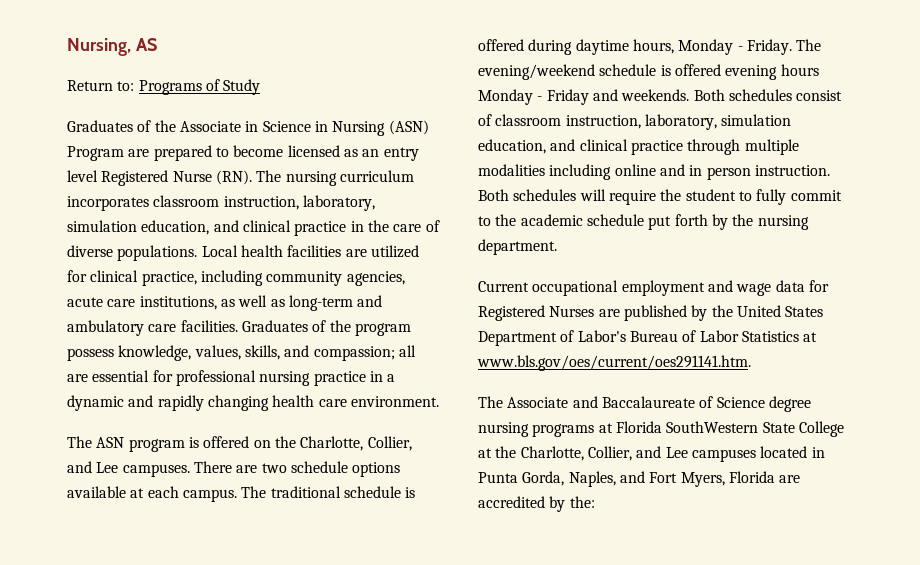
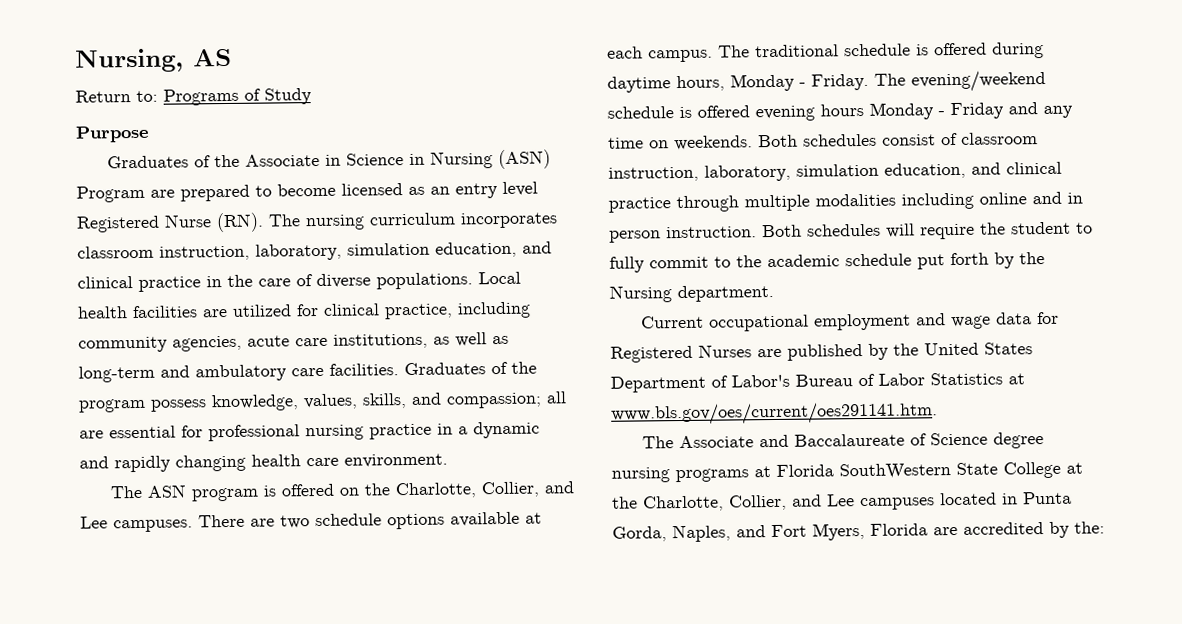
(261, 87) none -> [75,125,149,143] // Purpose
(618, 95) none -> [1043,105,1073,119] [608,137,669,149] any time on
[757,215,809,230] nursing -> [609,285,672,303] Nursing

